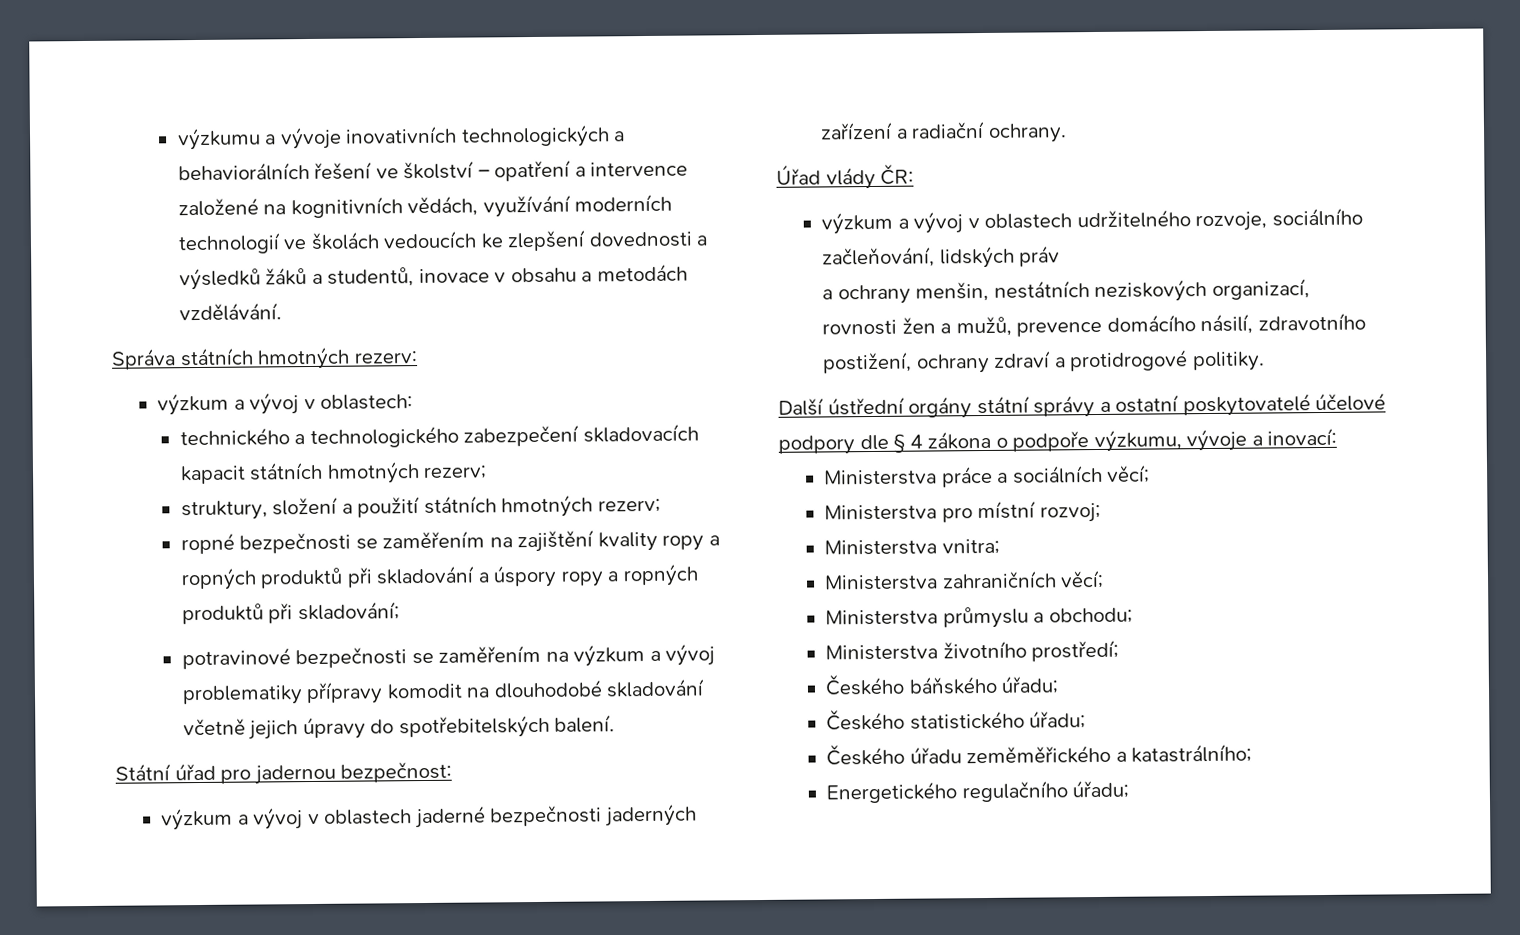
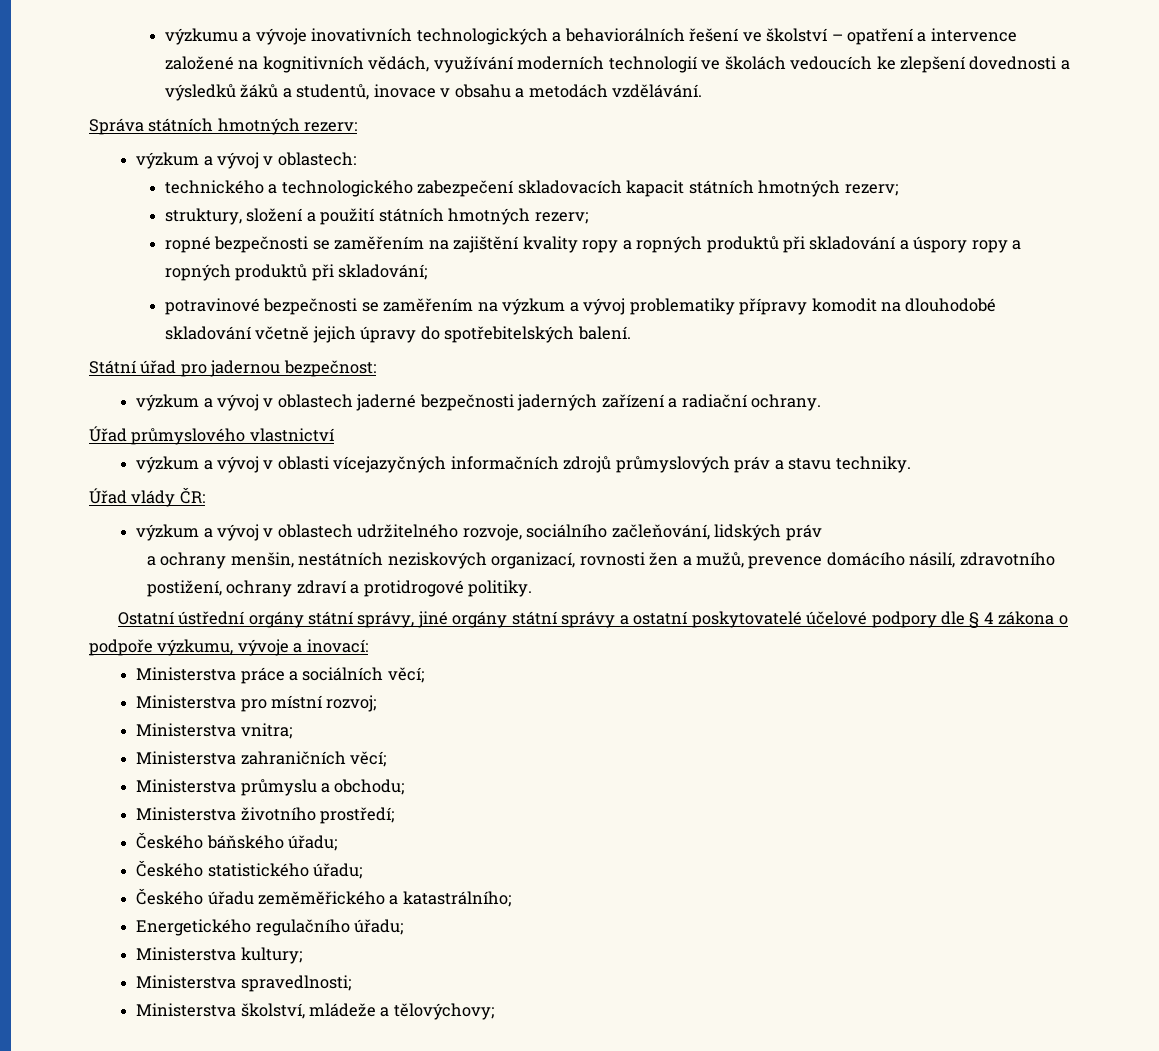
(1067, 133) none -> [89,426,335,445] [136,456,911,473] // Úřad průmyslového vlastnictví // výzkum a vývoj v oblasti vícejazyčných informačních zdrojů průmyslových práv a stavu techniky.
[778,397,824,416] Další -> [117,611,175,625] Ostatní
(1030, 405) none -> [357,611,558,628] správy, jiné orgány státní
(1130, 789) none -> [136,947,302,964] [136,975,351,992] [136,1003,494,1020] // Ministerstva kultury; // Ministerstva spravedlnosti; // Ministerstva školství, mládeže a tělovýchovy;

